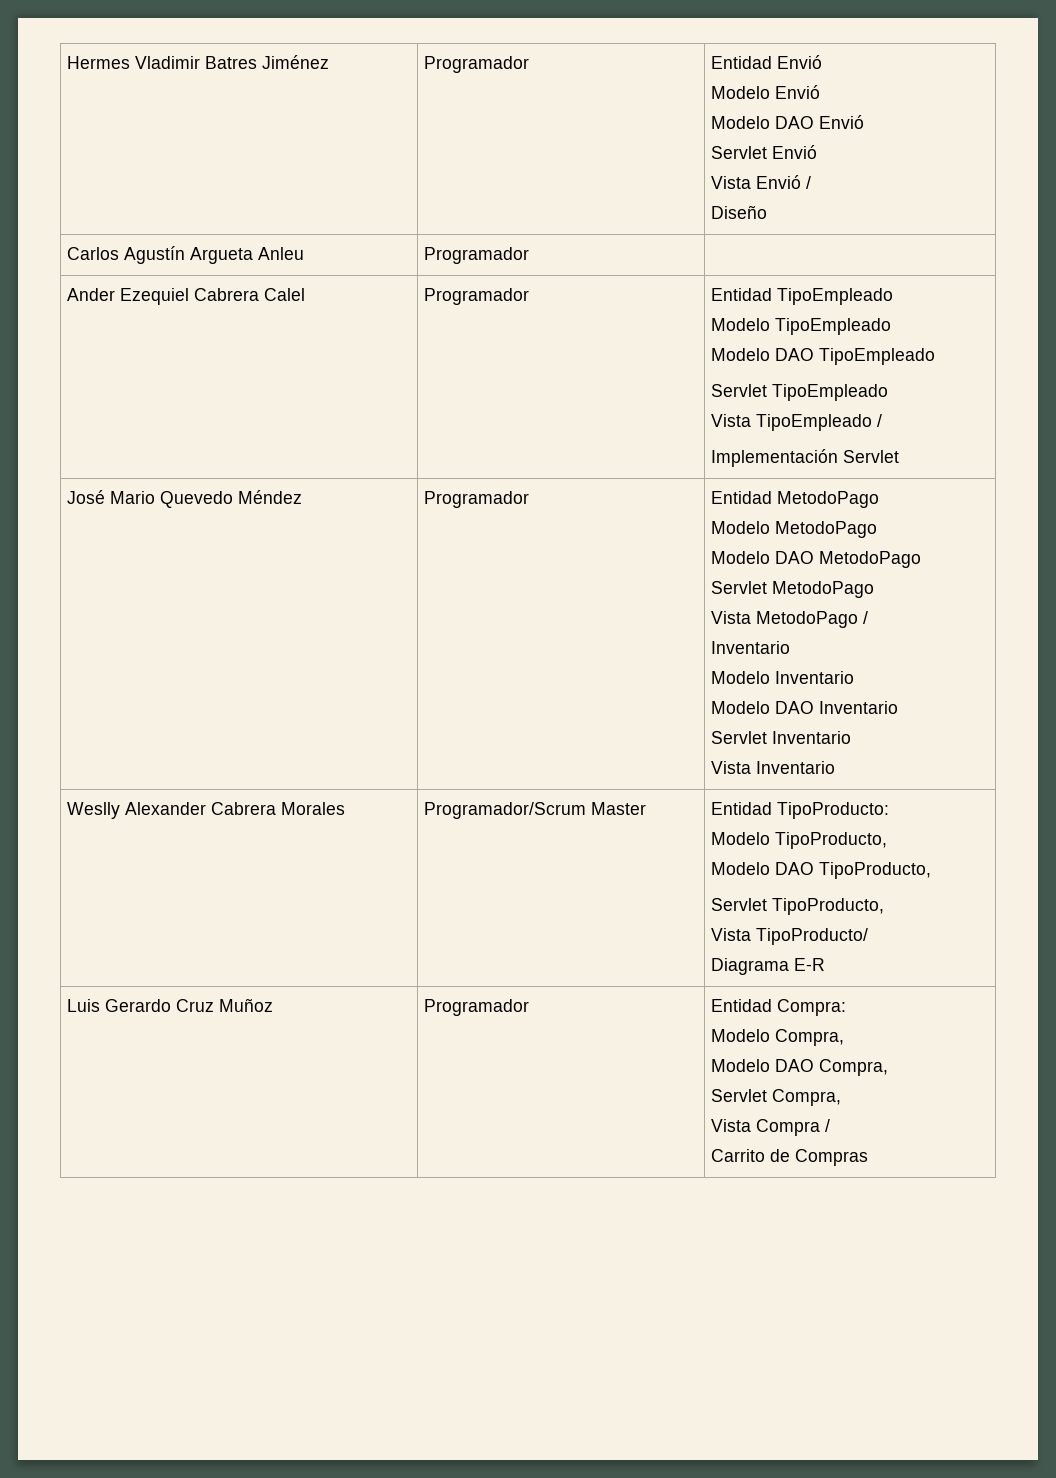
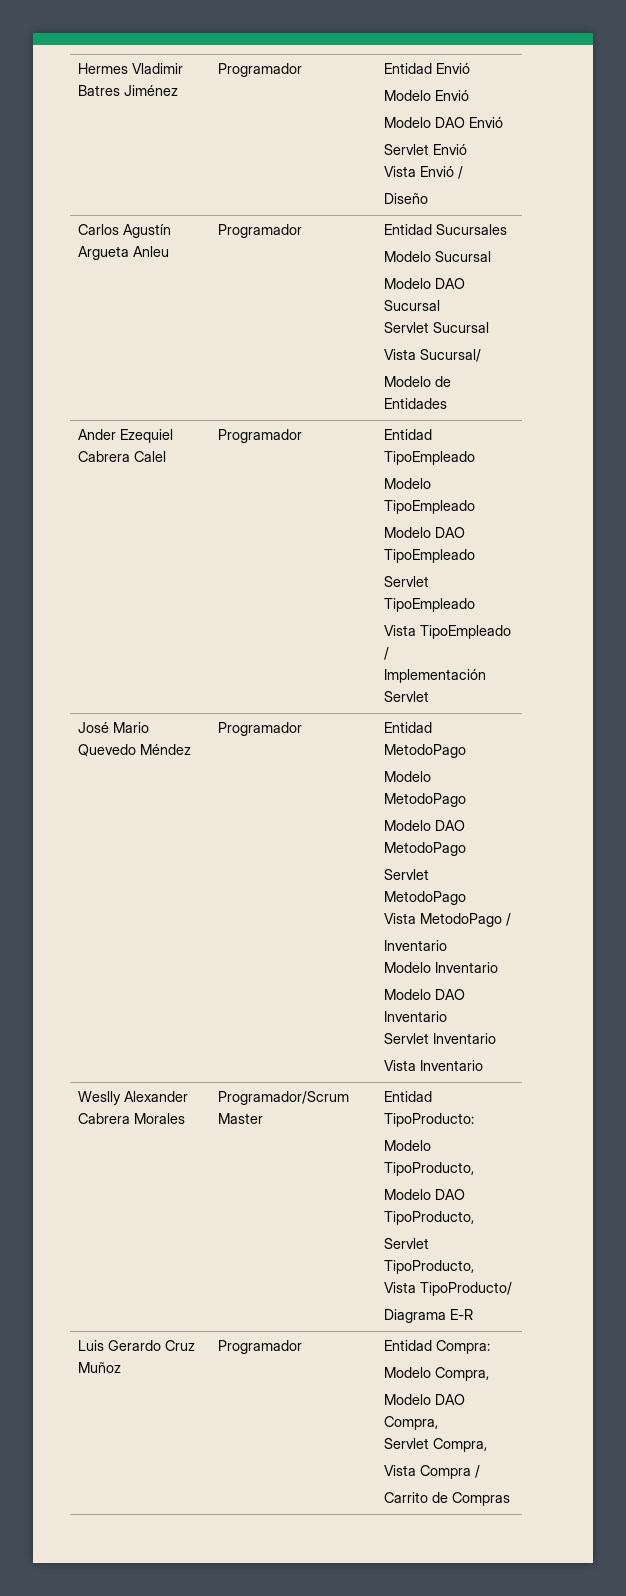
(530, 255) none -> [383,224,507,235] [383,251,491,262] [383,278,465,289] [383,300,440,311] [383,322,489,333] [383,349,481,362] [383,376,451,387] [383,398,447,409] Entidad Sucursales // Modelo Sucursal // Modelo DAO Sucursal // Servlet Sucursal // Vista Sucursal/ // Modelo de Entidades

